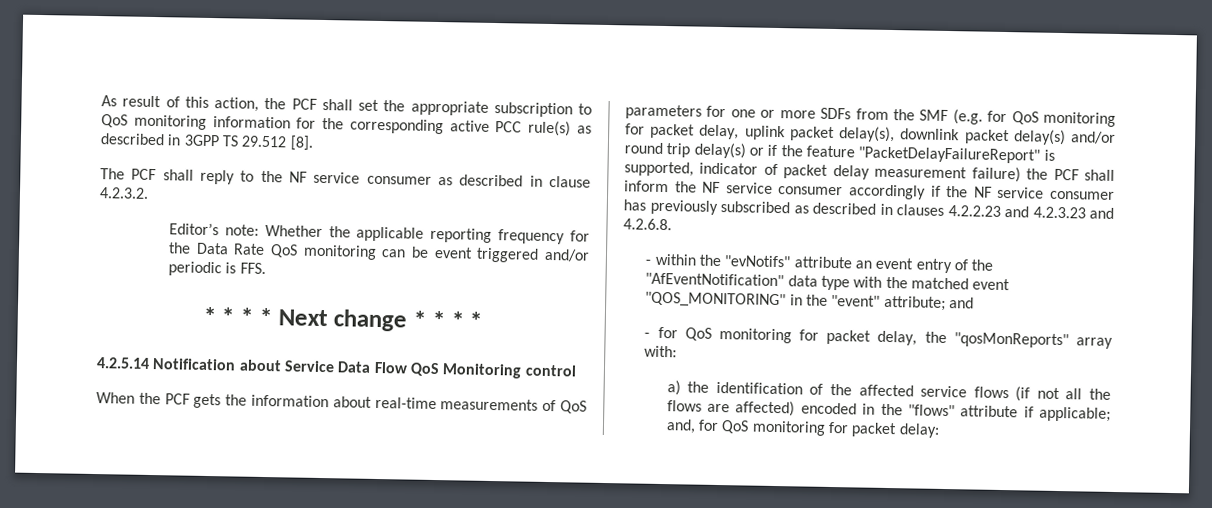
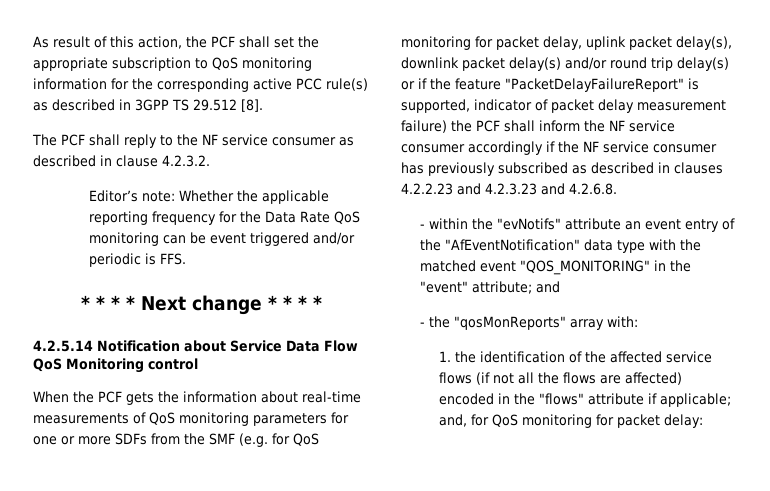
(588, 407) none -> [179,412,249,426] monitoring
[657,326,918,346] for QoS monitoring for packet delay, -> (425, 324) none
[666,380,681,396] a) -> [438,351,451,362] 1.

